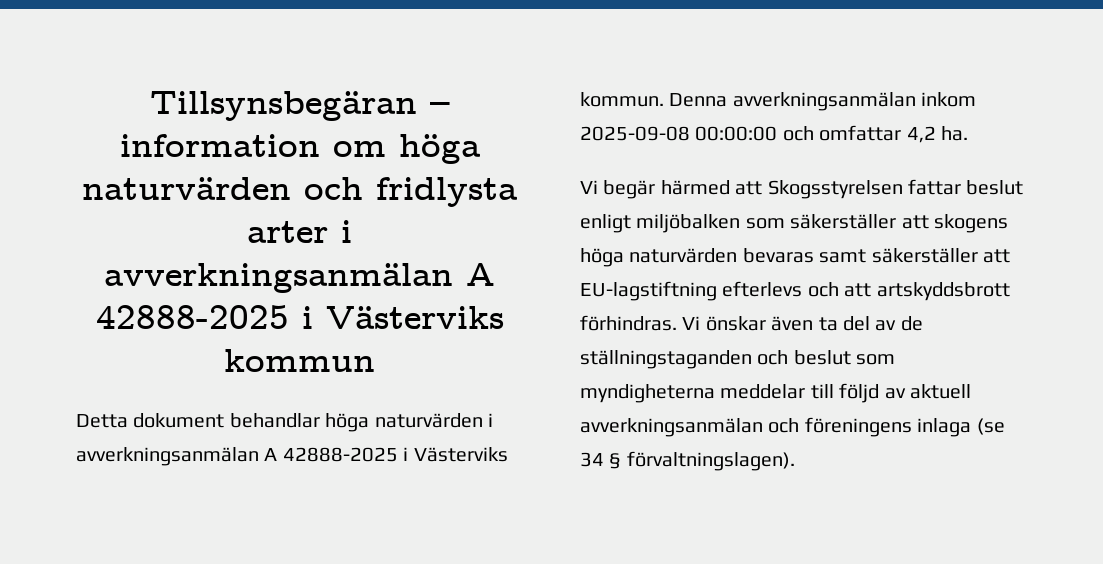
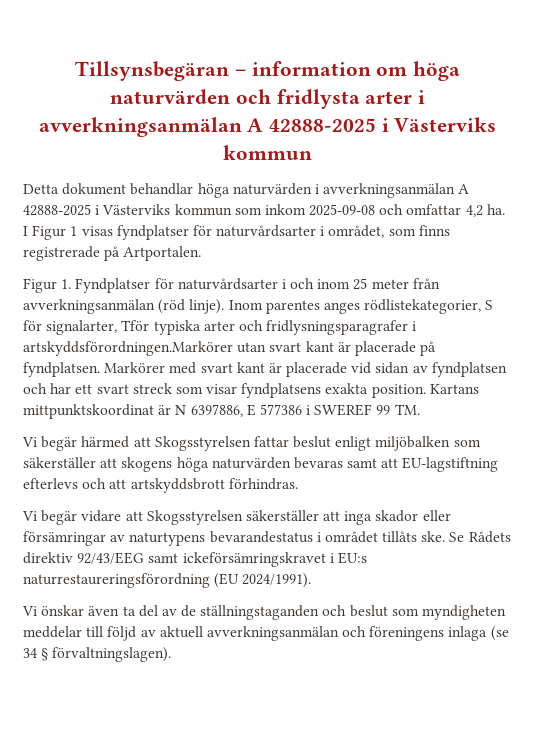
[580,92,916,111] kommun. Denna avverkningsanmälan -> [174,204,262,216] kommun som
[695,126,778,141] 00:00:00 -> (376, 210) none
(968, 133) none -> [23,225,450,240] [23,246,202,261] [23,278,440,293] [23,299,494,314] [23,320,417,335] [23,341,437,356] [23,362,507,377] [23,383,479,398] [23,404,420,419] I Figur 1 visas fyndplatser för naturvårdsarter i området, som finns registrerade på Artportalen. // Figur 1. Fyndplatser för naturvårdsarter i och inom 25 meter från avverkningsanmälan (röd linje). Inom parentes anges rödlistekategorier, S för signalarter, Tför typiska arter och fridlysningsparagrafer i artskyddsförordningen.Markörer utan svart kant är placerade på fyndplatsen. Markörer med svart kant är placerade vid sidan av fyndplatsen och har ett svart streck som visar fyndplatsens exakta position. Kartans mittpunktskoordinat är N 6397886, E 577386 i SWEREF 99 TM.
[871,248,978,263] säkerställer -> (378, 463) none
(677, 323) none -> [22,510,451,525] [23,531,511,546] [23,552,367,567] [23,573,312,588] // Vi begär vidare att Skogsstyrelsen säkerställer att inga skador eller försämringar av naturtypens bevarandestatus i området tillåts ske. Se Rådets direktiv 92/43/EEG samt ickeförsämringskravet i EU:s naturrestaureringsförordning (EU 2024/1991). //
[580,384,715,403] myndigheterna -> [422,605,507,620] myndigheten

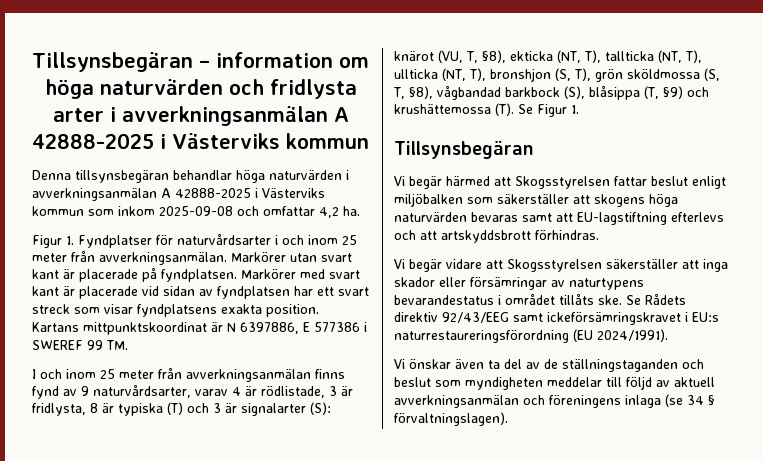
[23,183,127,195] Detta dokument -> [32,170,169,183] Denna tillsynsbegäran
[23,225,450,240] [23,246,202,261] I Figur 1 visas fyndplatser för naturvårdsarter i området, som finns registrerade på Artportalen. -> (360, 211) none
[23,299,494,314] [23,320,417,335] [23,341,233,356] avverkningsanmälan (röd linje). Inom parentes anges rödlistekategorier, S för signalarter, Tför typiska arter och fridlysningsparagrafer i artskyddsförordningen.Markörer -> [99,251,286,265] avverkningsanmälan. Markörer
[23,383,47,394] och -> (290, 292) none
(420, 409) none -> [32,367,345,382] [32,384,353,399] [32,402,331,416] [394,50,702,63] [394,68,720,82] [393,85,709,100] [394,103,579,117] [394,141,534,159] // I och inom 25 meter från avverkningsanmälan finns fynd av 9 naturvårdsarter, varav 4 är rödlistade, 3 är fridlysta, 8 är typiska (T) och 3 är signalarter (S): knärot (VU, T, §8), ekticka (NT, T), tallticka (NT, T), ullticka (NT, T), bronshjon (S, T), grön sköldmossa (S, T, §8), vågbandad barkbock (S), blåsippa (T, §9) och krushättemossa (T). Se Figur 1. // Tillsynsbegäran

